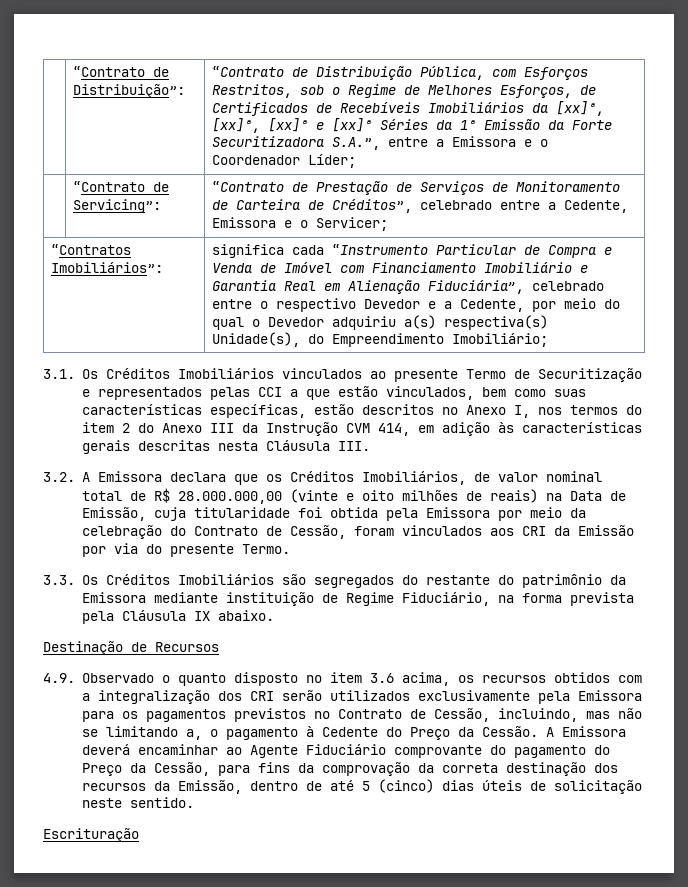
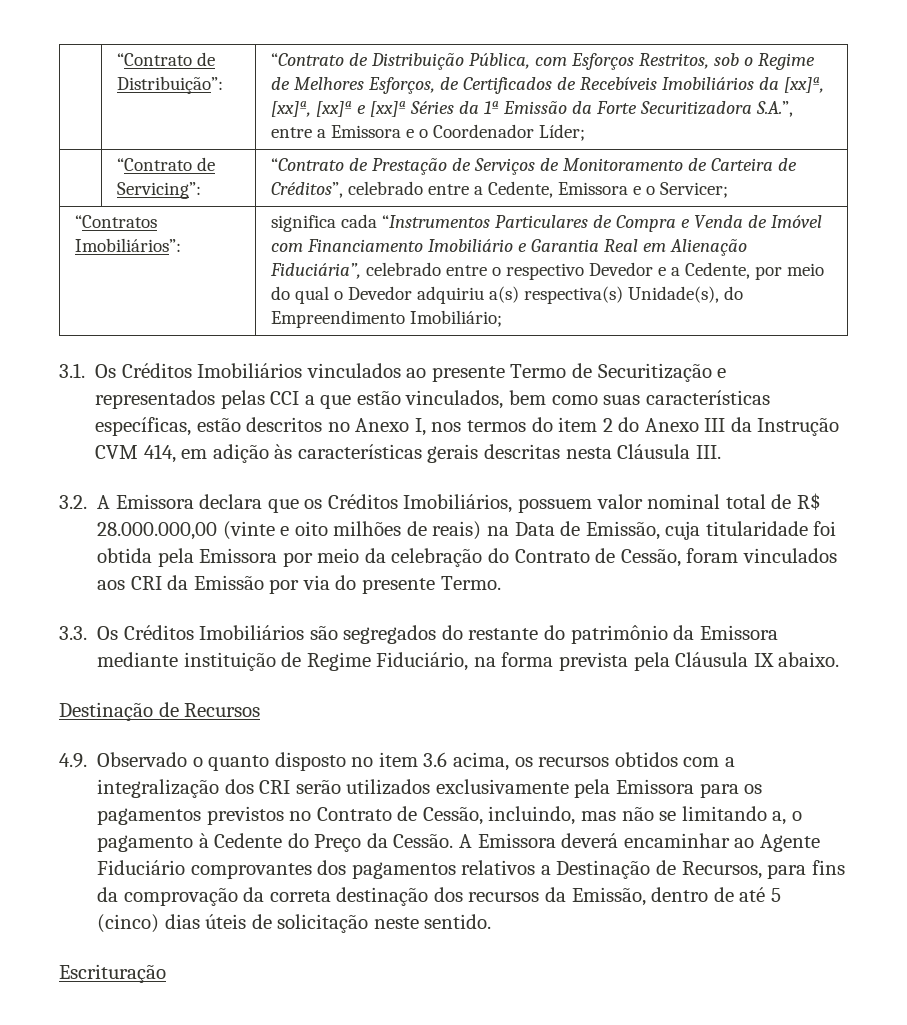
[331,244,516,255] “Instrumento Particular -> [381,215,588,228] “Instrumentos Particulares
[473,472,490,482] de -> [517,498,592,513] possuem
[393,745,610,758] [81,762,210,776] comprovante do pagamento do Preço da Cessão, -> [190,860,762,879] comprovantes dos pagamentos relativos a Destinação de Recursos,

